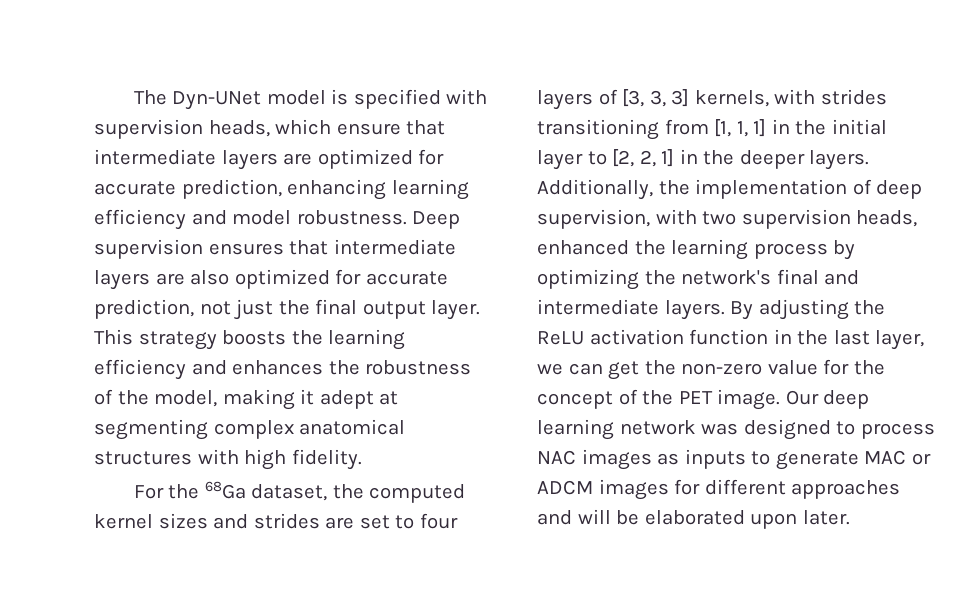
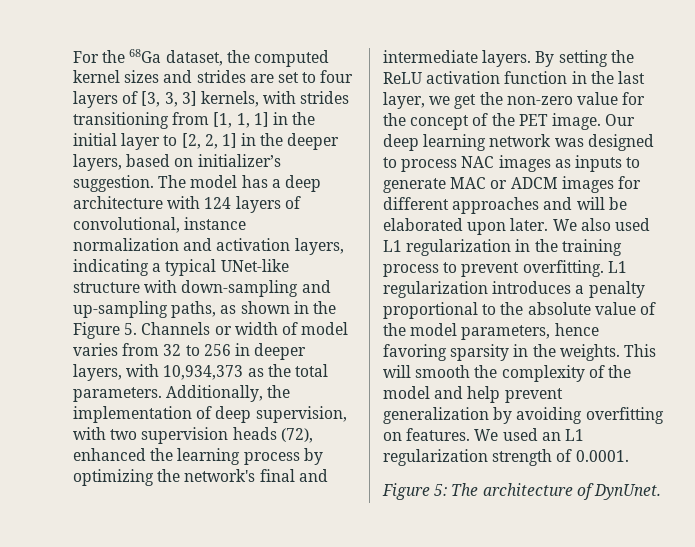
[133,89,488,110] [94,119,446,139] [94,149,445,170] [94,179,469,200] [94,209,461,230] [94,239,456,259] [94,269,448,290] [94,299,481,320] [94,329,406,350] [94,359,472,380] [94,389,399,410] [94,419,406,440] [94,449,362,470] The Dyn-UNet model is specified with supervision heads, which ensure that intermediate layers are optimized for accurate prediction, enhancing learning efficiency and model robustness. Deep supervision ensures that intermediate layers are also optimized for accurate prediction, not just the final output layer. This strategy boosts the learning efficiency and enhances the robustness of the model, making it adept at segmenting complex anatomical structures with high fidelity. // -> (73, 57) none
[809,150,870,170] layers. -> [73,154,281,171] [73,175,321,192] [73,196,301,213] [73,217,247,233] [73,238,344,255] [73,259,289,276] [73,280,331,297] [73,301,336,318] [73,322,349,339] [73,343,307,360] [73,364,328,381] [73,387,162,402] layers, based on initializer’s suggestion. The model has a deep architecture with 124 layers of convolutional, instance normalization and activation layers, indicating a typical UNet-like structure with down-sampling and up-sampling paths, as shown in the Figure 5. Channels or width of model varies from 32 to 256 in deeper layers, with 10,934,373 as the total parameters.
[856,210,918,227] heads, -> [232,427,313,443] heads (72),
[758,299,849,320] adjusting -> [558,50,608,67] setting
[568,363,603,375] can -> (451, 100) none
(850, 517) none -> [552,218,650,231] [383,239,622,256] [383,260,627,277] [383,281,645,298] [383,302,656,319] [383,323,599,340] [383,344,656,361] [383,365,631,382] [383,386,563,403] [383,407,664,424] [383,428,584,441] [383,449,629,466] [382,483,661,500] We also used L1 regularization in the training process to prevent overfitting. L1 regularization introduces a penalty proportional to the absolute value of the model parameters, hence favoring sparsity in the weights. This will smooth the complexity of the model and help prevent generalization by avoiding overfitting on features. We used an L1 regularization strength of 0.0001. // Figure 5: The architecture of DynUnet.

